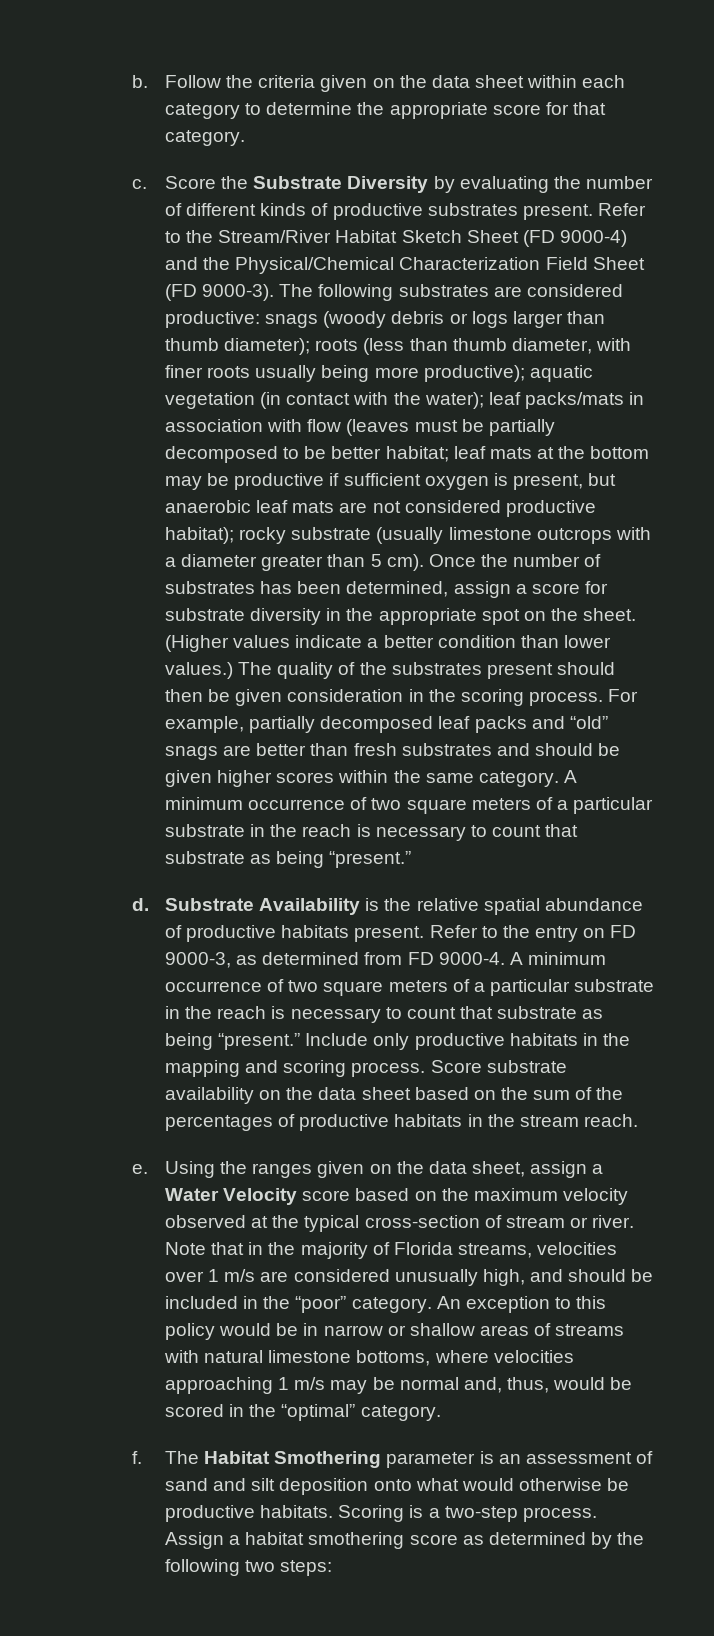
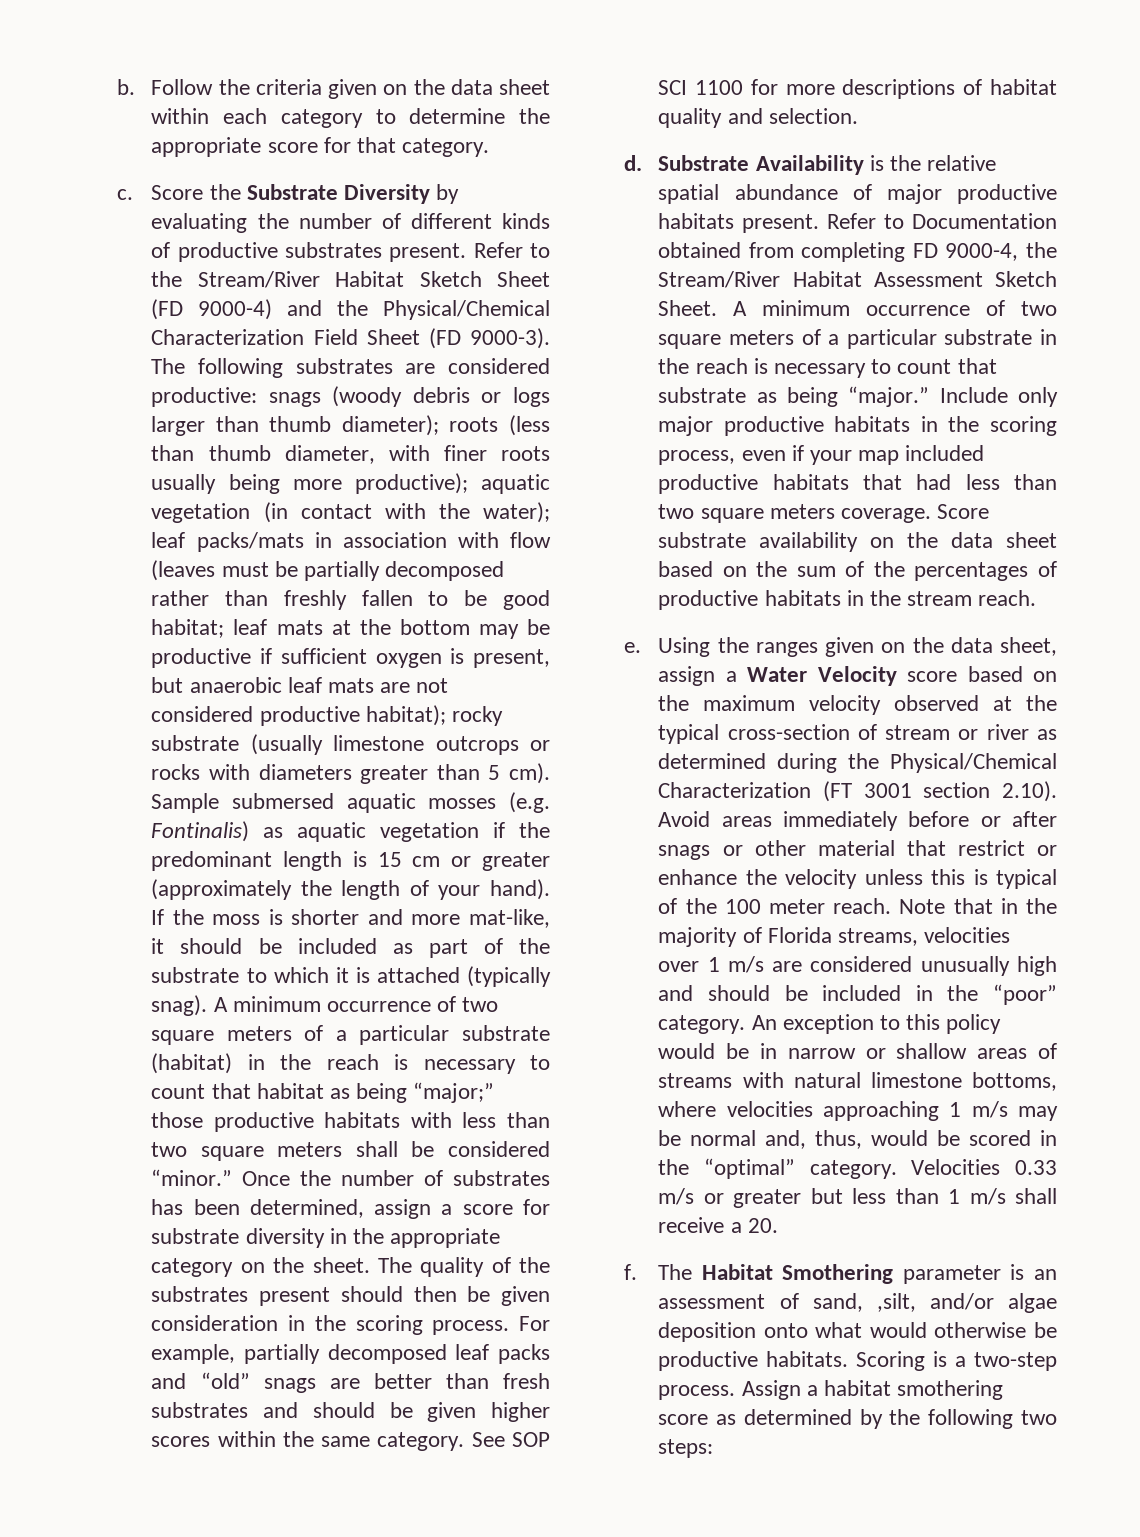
(278, 454) none -> [151,590,413,610] rather than freshly fallen
[331,446,382,459] better -> [503,590,550,610] good
[615,527,651,540] [164,554,424,571] with a diameter greater than 5 cm). -> [530,740,550,751] [151,763,550,784] [151,792,550,813] [151,821,550,842] [151,851,550,871] [151,879,550,900] [151,909,550,928] [151,938,550,958] [151,966,551,987] [151,995,499,1016] [151,1025,550,1045] [151,1053,550,1074] [151,1082,495,1103] [151,1112,550,1132] [151,1141,550,1161] [151,1169,233,1186] or rocks with diameters greater than 5 cm). Sample submersed aquatic mosses (e.g. Fontinalis) as aquatic vegetation if the predominant length is 15 cm or greater (approximately the length of your hand). If the moss is shorter and more mat-like, it should be included as part of the substrate to which it is attached (typically snag). A minimum occurrence of two square meters of a particular substrate (habitat) in the reach is necessary to count that habitat as being “major;” those productive habitats with less than two square meters shall be considered “minor.”
[481,609,520,625] spot -> [151,1258,234,1277] category
[164,635,611,652] [164,662,233,679] (Higher values indicate a better condition than lower values.) -> (370, 1265) none
(559, 779) none -> [471,1432,550,1447] [658,79,1057,99] [658,108,858,128] [624,155,997,175] [658,184,1057,204] [658,213,1057,233] [658,242,1057,262] [658,271,1057,288] [658,300,718,316] See SOP SCI 1100 for more descriptions of habitat quality and selection. // d. Substrate Availability is the relative spatial abundance of major productive habitats present. Refer to Documentation obtained from completing FD 9000-4, the Stream/River Habitat Assessment Sketch Sheet.
[329,851,412,868] [131,898,643,915] [164,925,637,942] [164,952,606,968] [164,979,655,996] [164,1006,604,1023] [164,1033,301,1050] “present.” // d. Substrate Availability is the relative spatial abundance of productive habitats present. Refer to the entry on FD 9000-3, as determined from FD 9000-4. A minimum occurrence of two square meters of a particular substrate in the reach is necessary to count that substrate as being “present.” -> [848,386,930,407] “major.”
[414,1033,630,1050] [164,1060,426,1077] productive habitats in the mapping and scoring process. -> [658,416,1057,436] [658,445,985,465] [658,474,1057,494] [658,504,932,523] major productive habitats in the scoring process, even if your map included productive habitats that had less than two square meters coverage.
[592,1215,635,1228] river. -> [986,724,1057,740] [658,753,1057,773] [658,781,1057,802] [658,811,1057,831] [658,840,1057,860] [658,869,1057,889] [658,898,892,914] river as determined during the Physical/Chemical Characterization (FT 3001 section 2.10). Avoid areas immediately before or after snags or other material that restrict or enhance the velocity unless this is typical of the 100 meter reach.
[482,1269,525,1286] high, -> [1017,956,1057,976] high
(441, 1413) none -> [911,1159,1057,1175] [658,1188,1057,1208] [658,1217,778,1233] Velocities 0.33 m/s or greater but less than 1 m/s shall receive a 20.
[164,1478,276,1491] sand and silt -> [812,1293,1057,1313] sand, ,silt, and/or algae

